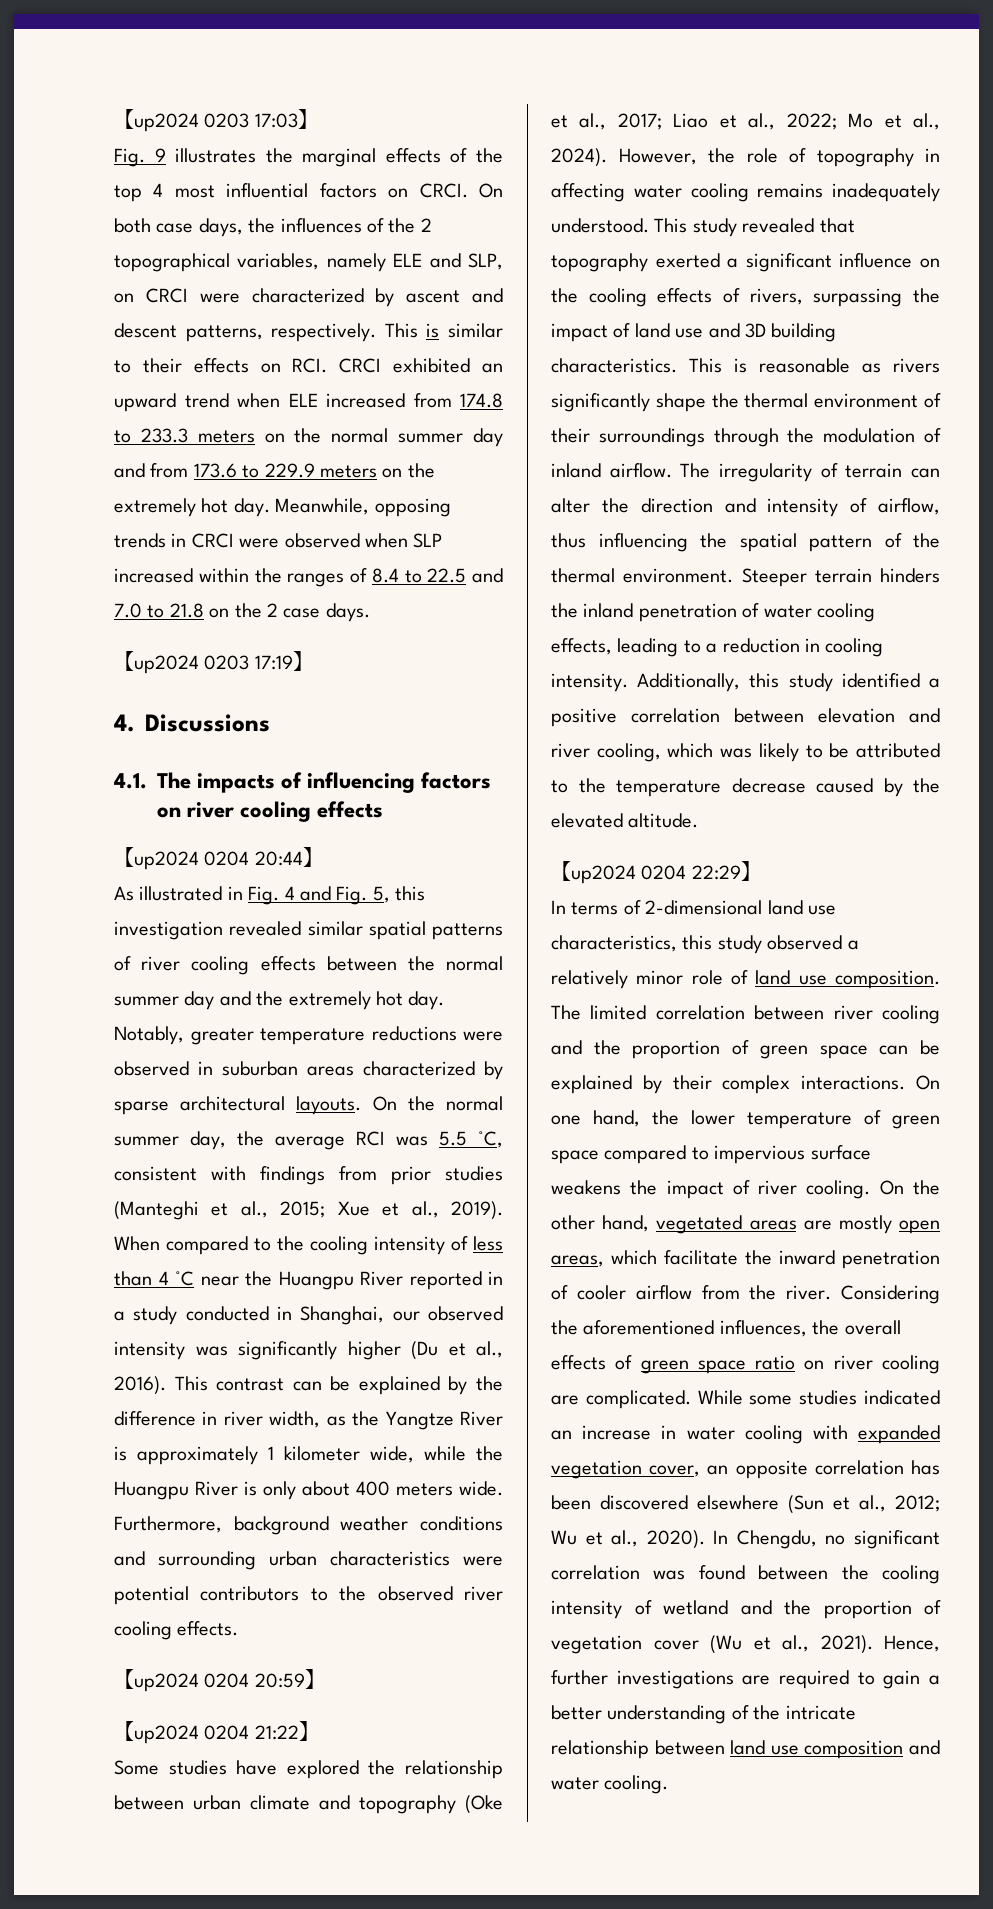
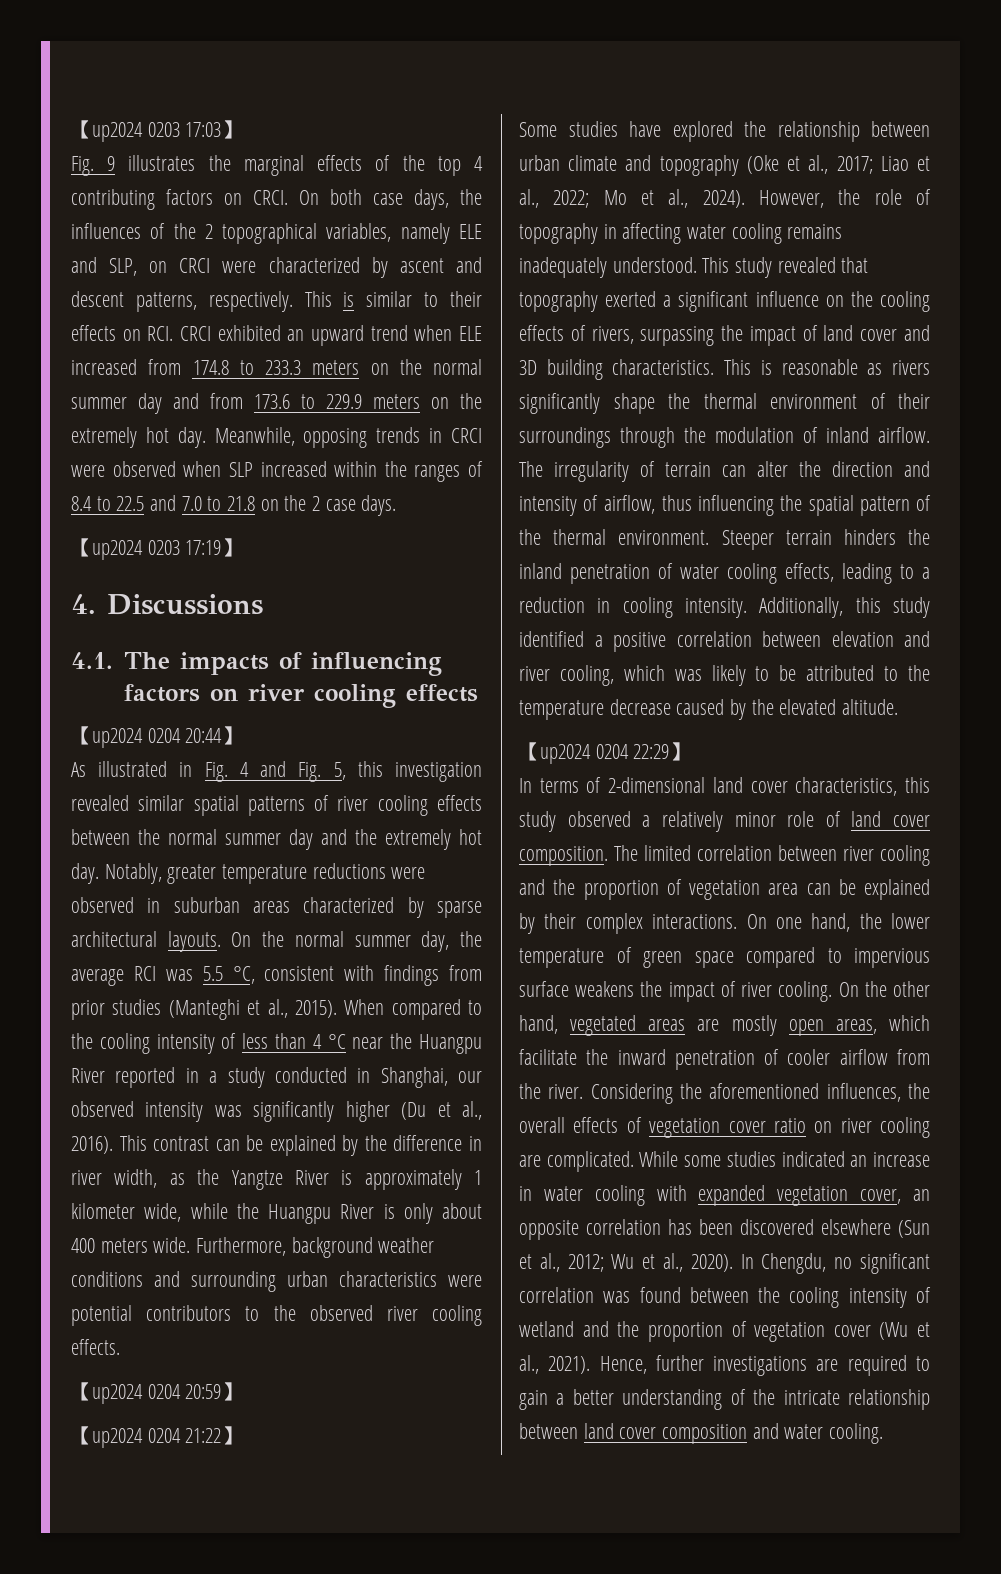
[174,183,309,198] most influential -> [71,189,155,210] contributing
[280,1201,503,1220] 2015; Xue et al., 2019). -> [294,1000,337,1018] 2015).
[675,328,704,338] use -> [860,329,898,341] cover
[808,905,836,915] use -> [750,781,788,793] cover
[798,975,827,985] use -> [893,815,930,827] cover
[759,1045,868,1059] green space -> [689,880,799,900] vegetation area
[640,1360,746,1374] green space -> [649,1118,766,1138] vegetation cover
[770,1745,799,1755] use -> [619,1427,657,1439] cover

